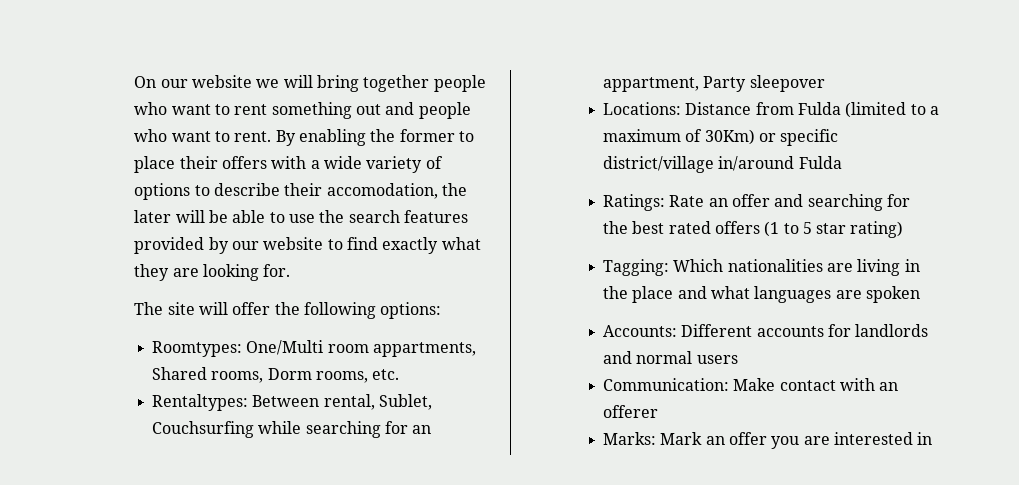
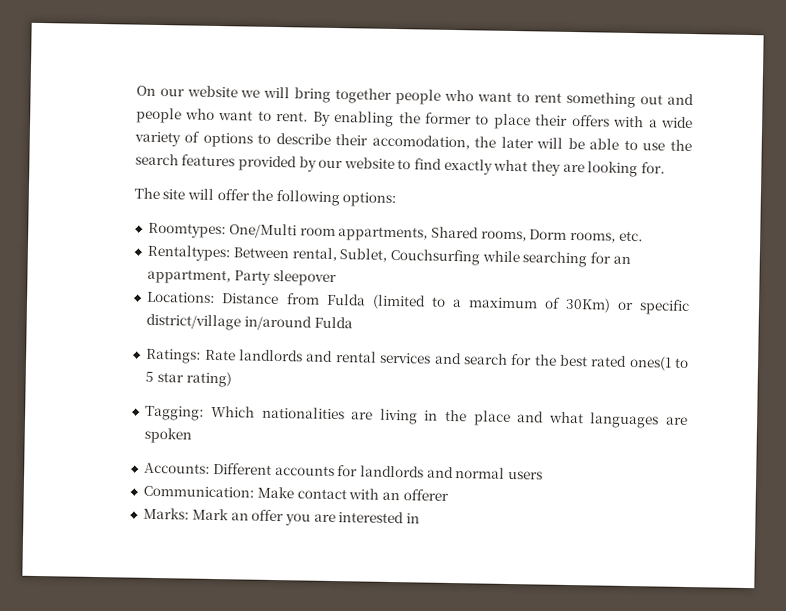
[708,194,883,211] an offer and searching -> [239,349,508,365] landlords and rental services and search
[714,221,780,237] offers (1 -> [628,356,672,371] ones(1

